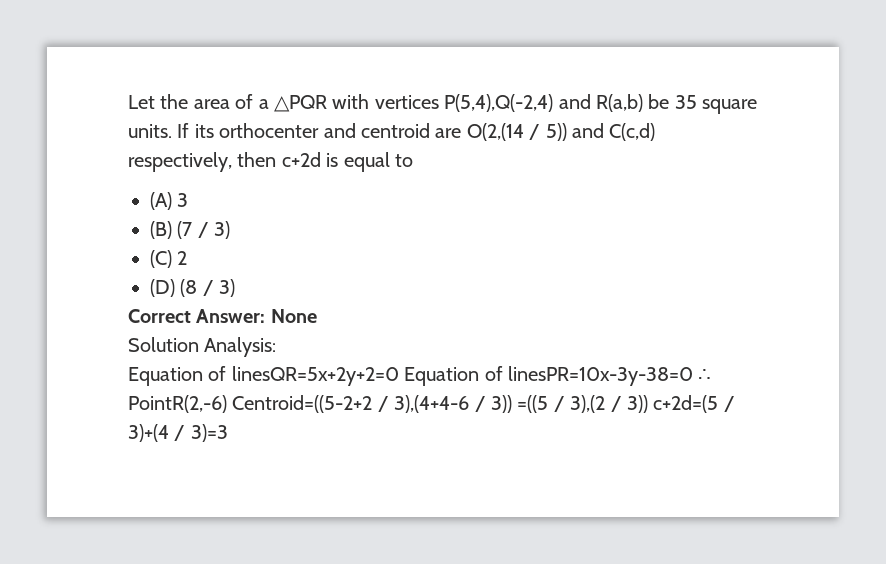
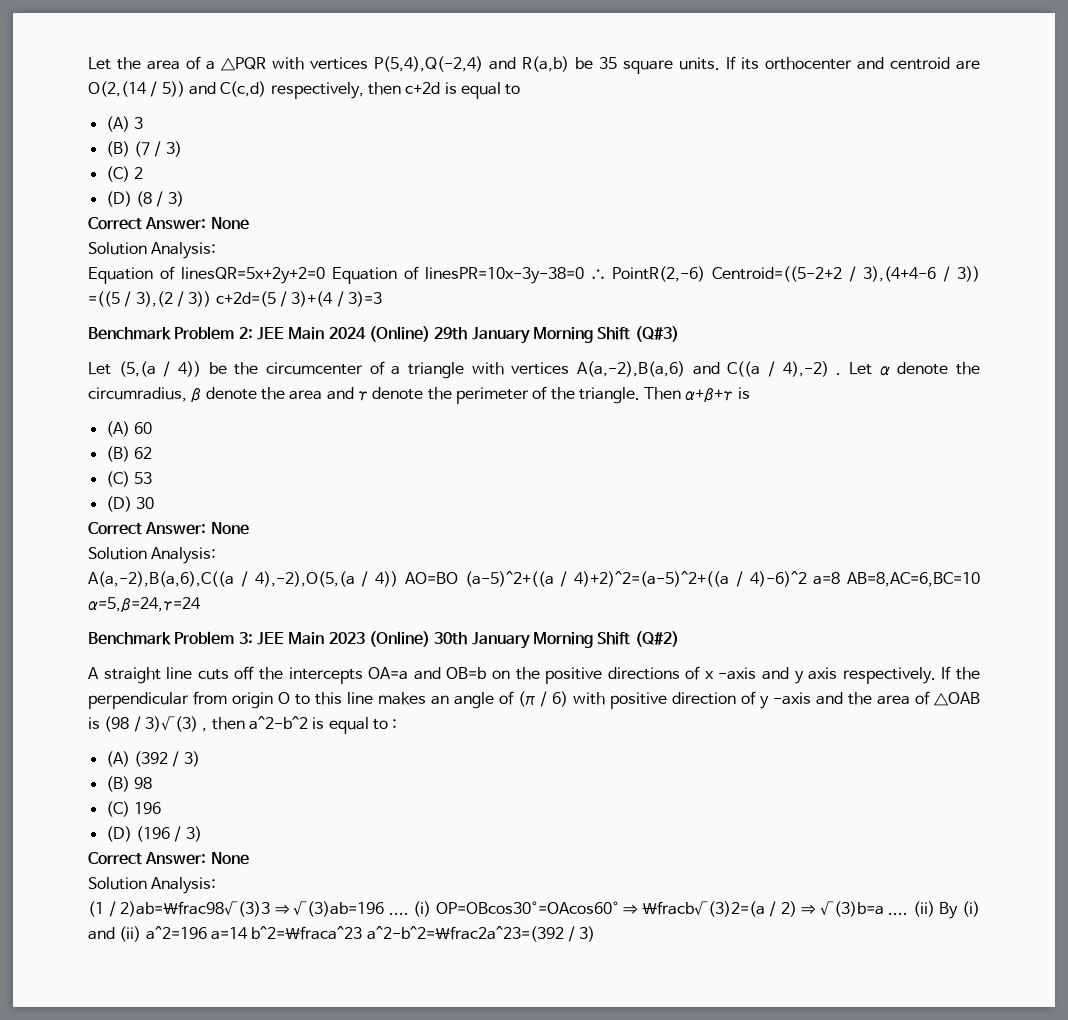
(228, 433) none -> [88,326,679,344] [88,361,980,379] [88,386,750,404] [105,421,152,437] [105,446,152,462] [105,471,152,487] [105,496,154,512] [88,522,249,535] [88,547,217,564] [88,571,980,587] [88,597,201,612] [88,631,679,649] [88,666,981,684] [88,691,980,709] [88,716,398,734] [105,751,200,767] [105,776,152,792] [105,801,161,817] [105,826,202,842] [88,852,249,865] [88,877,217,894] [88,901,980,919] [88,926,596,942] // Benchmark Problem 2: JEE Main 2024 (Online) 29th January Morning Shift (Q#3) // Let (5,(a / 4)) be the circumcenter of a triangle with vertices A(a,-2),B(a,6) and C((a / 4),-2) . Let α denote the circumradius, β denote the area and γ denote the perimeter of the triangle. Then α+β+γ is // (A) 60 // (B) 62 // (C) 53 // (D) 30 // Correct Answer: None // Solution Analysis: // A(a,-2),B(a,6),C((a / 4),-2),O(5,(a / 4)) AO=BO (a-5)^2+((a / 4)+2)^2=(a-5)^2+((a / 4)-6)^2 a=8 AB=8,AC=6,BC=10 α=5,β=24,γ=24 // Benchmark Problem 3: JEE Main 2023 (Online) 30th January Morning Shift (Q#2) // A straight line cuts off the intercepts OA=a and OB=b on the positive directions of x -axis and y axis respectively. If the perpendicular from origin O to this line makes an angle of (π / 6) with positive direction of y -axis and the area of △OAB is (98 / 3)√(3) , then a^2-b^2 is equal to : // (A) (392 / 3) // (B) 98 // (C) 196 // (D) (196 / 3) // Correct Answer: None // Solution Analysis: // (1 / 2)ab=\frac98√(3)3 ⇒ √(3)ab=196 .... (i) OP=OBcos30°=OAcos60° ⇒ \fracb√(3)2=(a / 2) ⇒ √(3)b=a .... (ii) By (i) and (ii) a^2=196 a=14 b^2=\fraca^23 a^2-b^2=\frac2a^23=(392 / 3)

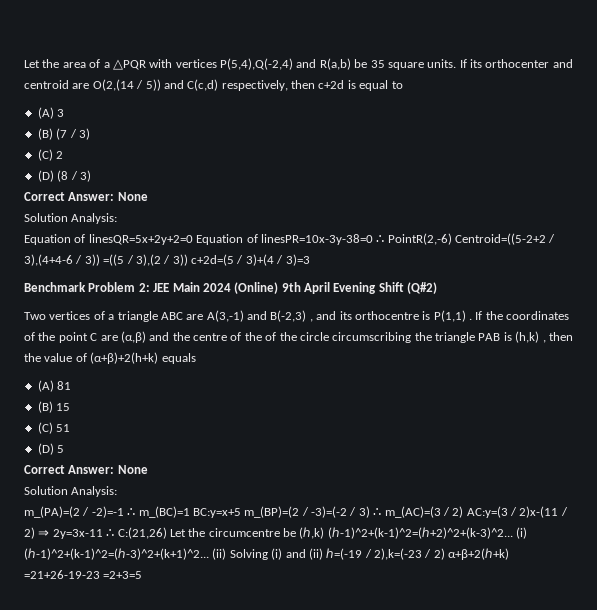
[434,326,679,344] [88,361,980,379] [88,386,750,404] [105,421,152,437] [105,446,152,462] [105,471,152,487] [105,496,154,512] [88,522,249,535] [88,547,217,564] [88,571,980,587] [88,597,201,612] [88,631,679,649] [88,666,981,684] [88,691,980,709] [88,716,398,734] [105,751,200,767] [105,776,152,792] [105,801,161,817] [105,826,202,842] [88,852,249,865] [88,877,217,894] [88,901,980,919] [88,926,596,942] 29th January Morning Shift (Q#3) // Let (5,(a / 4)) be the circumcenter of a triangle with vertices A(a,-2),B(a,6) and C((a / 4),-2) . Let α denote the circumradius, β denote the area and γ denote the perimeter of the triangle. Then α+β+γ is // (A) 60 // (B) 62 // (C) 53 // (D) 30 // Correct Answer: None // Solution Analysis: // A(a,-2),B(a,6),C((a / 4),-2),O(5,(a / 4)) AO=BO (a-5)^2+((a / 4)+2)^2=(a-5)^2+((a / 4)-6)^2 a=8 AB=8,AC=6,BC=10 α=5,β=24,γ=24 // Benchmark Problem 3: JEE Main 2023 (Online) 30th January Morning Shift (Q#2) // A straight line cuts off the intercepts OA=a and OB=b on the positive directions of x -axis and y axis respectively. If the perpendicular from origin O to this line makes an angle of (π / 6) with positive direction of y -axis and the area of △OAB is (98 / 3)√(3) , then a^2-b^2 is equal to : // (A) (392 / 3) // (B) 98 // (C) 196 // (D) (196 / 3) // Correct Answer: None // Solution Analysis: // (1 / 2)ab=\frac98√(3)3 ⇒ √(3)ab=196 .... (i) OP=OBcos30°=OAcos60° ⇒ \fracb√(3)2=(a / 2) ⇒ √(3)b=a .... (ii) By (i) and (ii) a^2=196 a=14 b^2=\fraca^23 a^2-b^2=\frac2a^23=(392 / 3) -> [281,282,438,294] [24,310,570,322] [24,331,573,343] [24,352,196,364] [37,380,72,392] [37,401,71,413] [37,422,71,434] [37,443,65,455] [24,465,148,474] [24,486,118,497] [24,506,568,518] [24,527,528,539] [24,548,510,560] [24,570,143,579] 9th April Evening Shift (Q#2) // Two vertices of a triangle ABC are A(3,-1) and B(-2,3) , and its orthocentre is P(1,1) . If the coordinates of the point C are (α,β) and the centre of the of the circle circumscribing the triangle PAB is (h,k) , then the value of (α+β)+2(h+k) equals // (A) 81 // (B) 15 // (C) 51 // (D) 5 // Correct Answer: None // Solution Analysis: // m_(PA)=(2 / -2)=-1 ∴ m_(BC)=1 BC:y=x+5 m_(BP)=(2 / -3)=(-2 / 3) ∴ m_(AC)=(3 / 2) AC:y=(3 / 2)x-(11 / 2) ⇒ 2y=3x-11 ∴ C:(21,26) Let the circumcentre be (ℎ,k) (ℎ-1)^2+(k-1)^2=(ℎ+2)^2+(k-3)^2... (i) (ℎ-1)^2+(k-1)^2=(ℎ-3)^2+(k+1)^2... (ii) Solving (i) and (ii) ℎ=(-19 / 2),k=(-23 / 2) α+β+2(ℎ+k) =21+26-19-23 =2+3=5

